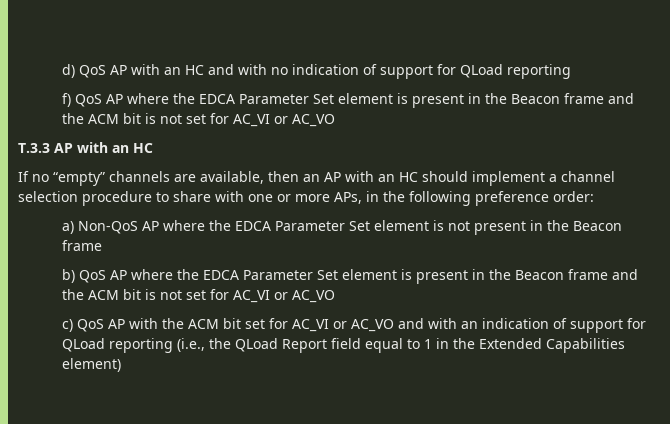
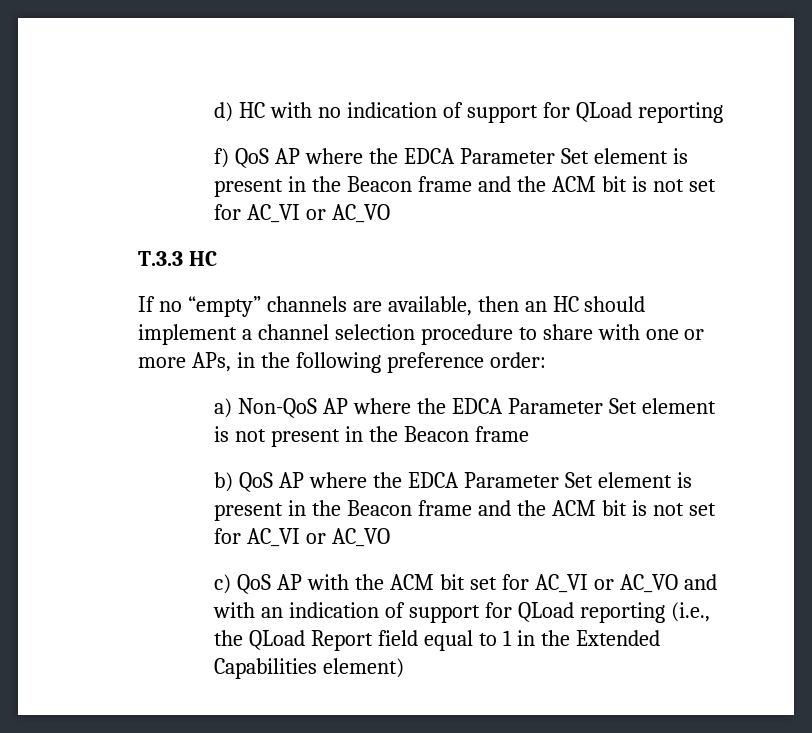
[78,64,234,78] QoS AP with an HC and -> [239,102,266,118] HC
[54,142,129,153] AP with an -> (183, 258) none
[324,171,395,182] AP with an -> (547, 306) none

